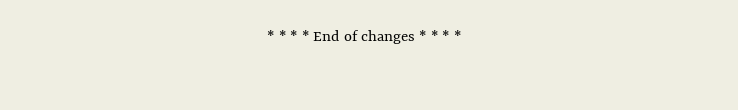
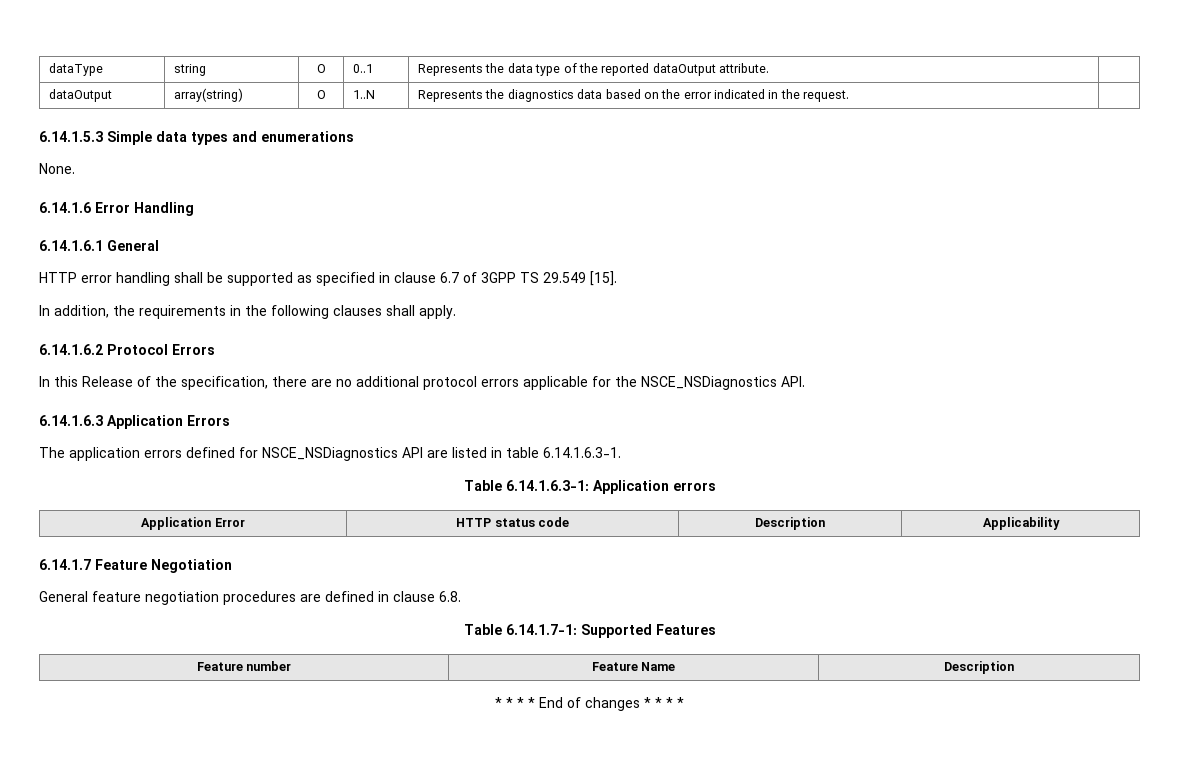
(267, 35) none -> [49,63,104,76] [174,64,207,76] [316,64,326,73] [353,64,374,73] [418,63,770,76] [49,89,113,102] [174,88,244,102] [316,90,326,99] [353,90,376,99] [418,89,850,102] [39,131,354,145] [39,163,75,174] [39,202,194,216] [39,240,159,251] [39,271,617,286] [39,305,456,319] [39,344,215,355] [39,376,805,390] [39,415,230,429] [39,447,621,461] [463,480,716,494] [141,517,245,530] [456,517,569,527] [755,517,825,530] [982,517,1060,530] [39,559,232,573] [39,591,461,605] [463,624,716,638] [196,661,292,671] [591,662,676,671] [944,661,1014,674] dataType | string | O | 0..1 | Represents the data type of the reported dataOutput attribute. | // dataOutput | array(string) | O | 1..N | Represents the diagnostics data based on the error indicated in the request. | // 6.14.1.5.3 Simple data types and enumerations // None. // 6.14.1.6 Error Handling // 6.14.1.6.1 General // HTTP error handling shall be supported as specified in clause 6.7 of 3GPP TS 29.549 [15]. // In addition, the requirements in the following clauses shall apply. // 6.14.1.6.2 Protocol Errors // In this Release of the specification, there are no additional protocol errors applicable for the NSCE_NSDiagnostics API. // 6.14.1.6.3 Application Errors // The application errors defined for NSCE_NSDiagnostics API are listed in table 6.14.1.6.3-1. // Table 6.14.1.6.3-1: Application errors // Application Error | HTTP status code | Description | Applicability // 6.14.1.7 Feature Negotiation // General feature negotiation procedures are defined in clause 6.8. // Table 6.14.1.7-1: Supported Features // Feature number | Feature Name | Description //

